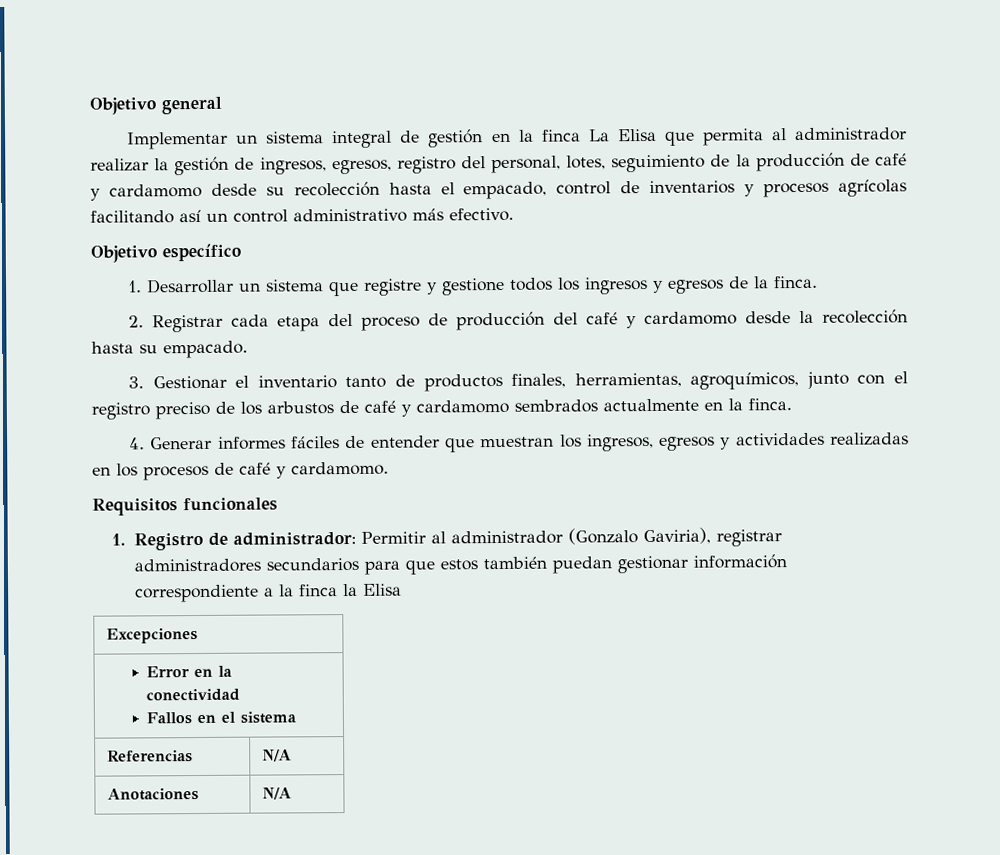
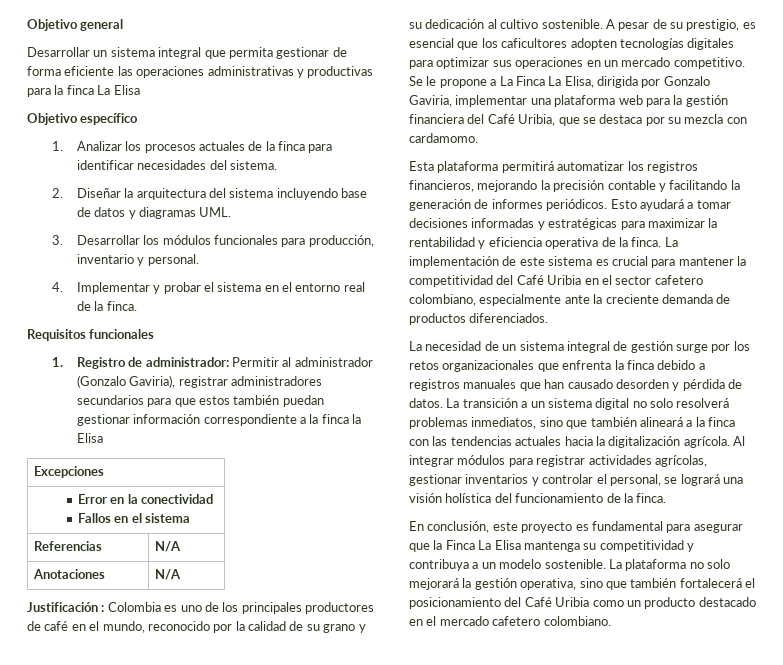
[127,127,907,150] [90,152,907,176] [90,179,907,201] [90,207,514,224] [90,243,241,263] [128,275,819,297] [128,309,908,333] [91,340,248,359] [128,371,908,392] [91,398,792,420] [129,432,909,453] [92,461,389,481] Implementar un sistema integral de gestión en la finca La Elisa que permita al administrador realizar la gestión de ingresos, egresos, registro del personal, lotes, seguimiento de la producción de café y cardamomo desde su recolección hasta el empacado, control de inventarios y procesos agrícolas facilitando así un control administrativo más efectivo. // Objetivo específico // 1. Desarrollar un sistema que registre y gestione todos los ingresos y egresos de la finca. // 2. Registrar cada etapa del proceso de producción del café y cardamomo desde la recolección hasta su empacado. // 3. Gestionar el inventario tanto de productos finales, herramientas, agroquímicos, junto con el registro preciso de los arbustos de café y cardamomo sembrados actualmente en la finca. // 4. Generar informes fáciles de entender que muestran los ingresos, egresos y actividades realizadas en los procesos de café y cardamomo. -> [27,47,347,59] [27,66,374,78] [27,85,140,97] [27,113,139,125] [51,141,333,153] [76,160,277,170] [51,188,368,200] [76,207,232,219] [51,235,374,247] [76,254,199,266] [51,282,365,294] [76,301,137,311] Desarrollar un sistema integral que permita gestionar de forma eficiente las operaciones administrativas y productivas para la finca La Elisa // Objetivo específico // 1. Analizar los procesos actuales de la finca para identificar necesidades del sistema. // 2. Diseñar la arquitectura del sistema incluyendo base de datos y diagramas UML. // 3. Desarrollar los módulos funcionales para producción, inventario y personal. // 4. Implementar y probar el sistema en el entorno real de la finca.
(292, 793) none -> [27,602,374,614] [27,621,366,633] [409,19,756,31] [409,38,735,50] [409,57,745,69] [409,76,710,88] [409,95,728,107] [409,114,747,126] [409,133,478,143] [409,161,698,173] [409,180,740,192] [409,199,731,211] [409,218,718,230] [409,237,678,249] [409,256,746,268] [409,275,703,287] [409,294,731,306] [409,313,549,325] [409,341,750,353] [409,360,705,372] [409,379,742,391] [409,398,730,410] [409,417,735,429] [409,436,745,448] [409,455,707,467] [409,474,743,486] [409,493,667,503] [409,521,743,533] [409,540,694,552] [409,559,730,571] [409,578,755,590] [409,597,756,609] [409,616,611,626] // Justificación : Colombia es uno de los principales productores de café en el mundo, reconocido por la calidad de su grano y su dedicación al cultivo sostenible. A pesar de su prestigio, es esencial que los caficultores adopten tecnologías digitales para optimizar sus operaciones en un mercado competitivo. Se le propone a La Finca La Elisa, dirigida por Gonzalo Gaviria, implementar una plataforma web para la gestión financiera del Café Uribia, que se destaca por su mezcla con cardamomo. // Esta plataforma permitirá automatizar los registros financieros, mejorando la precisión contable y facilitando la generación de informes periódicos. Esto ayudará a tomar decisiones informadas y estratégicas para maximizar la rentabilidad y eficiencia operativa de la finca. La implementación de este sistema es crucial para mantener la competitividad del Café Uribia en el sector cafetero colombiano, especialmente ante la creciente demanda de productos diferenciados. // La necesidad de un sistema integral de gestión surge por los retos organizacionales que enfrenta la finca debido a registros manuales que han causado desorden y pérdida de datos. La transición a un sistema digital no solo resolverá problemas inmediatos, sino que también alineará a la finca con las tendencias actuales hacia la digitalización agrícola. Al integrar módulos para registrar actividades agrícolas, gestionar inventarios y controlar el personal, se logrará una visión holística del funcionamiento de la finca. // En conclusión, este proyecto es fundamental para asegurar que la Finca La Elisa mantenga su competitividad y contribuya a un modelo sostenible. La plataforma no solo mejorará la gestión operativa, sino que también fortalecerá el posicionamiento del Café Uribia como un producto destacado en el mercado cafetero colombiano.

